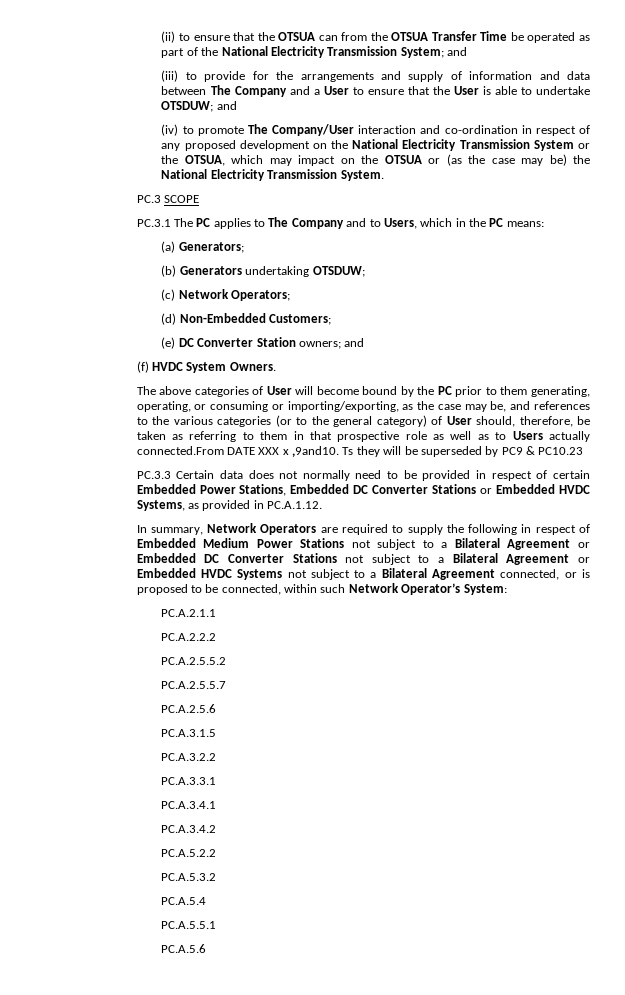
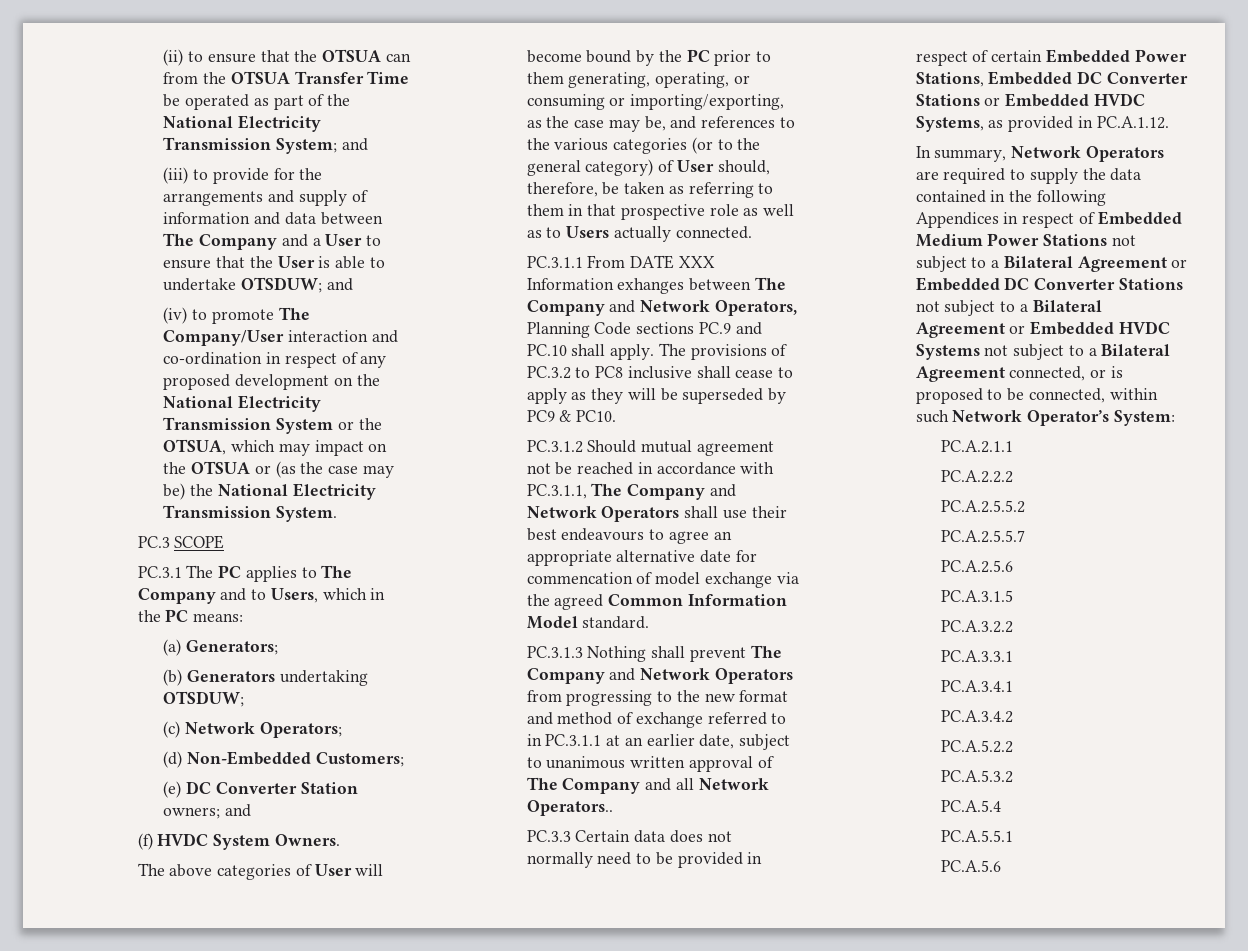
[136,446,354,457] connected.From DATE XXX x ,9and10. Ts -> [675,226,752,239] [526,255,715,269] [526,277,786,294] [526,300,797,316] [526,322,762,338] [526,343,788,360] [526,366,793,379] [526,388,587,404] connected. // PC.3.1.1 From DATE XXX Information exhanges between The Company and Network Operators, Planning Code sections PC.9 and PC.10 shall apply. The provisions of PC.3.2 to PC8 inclusive shall cease to apply as
[538,447,584,455] PC10.23 -> [576,410,617,422] [526,440,774,456] [526,462,775,475] [526,483,736,500] [526,506,787,522] [526,528,732,544] [526,550,757,566] [526,572,799,588] [526,594,787,610] [526,616,650,629] [526,645,782,662] [526,668,793,684] [526,690,789,706] [526,712,787,728] [526,734,790,750] [526,756,774,772] [526,777,769,794] [526,800,613,816] PC10. // PC.3.1.2 Should mutual agreement not be reached in accordance with PC.3.1.1, The Company and Network Operators shall use their best endeavours to agree an appropriate alternative date for commencation of model exchange via the agreed Common Information Model standard. // PC.3.1.3 Nothing shall prevent The Company and Network Operators from progressing to the new format and method of exchange referred to in PC.3.1.1 at an earlier date, subject to unanimous written approval of The Company and all Network Operators..
[468,524,518,535] following -> [1110,168,1142,181] [915,190,1106,206] [915,212,999,228] data contained in the following Appendices

